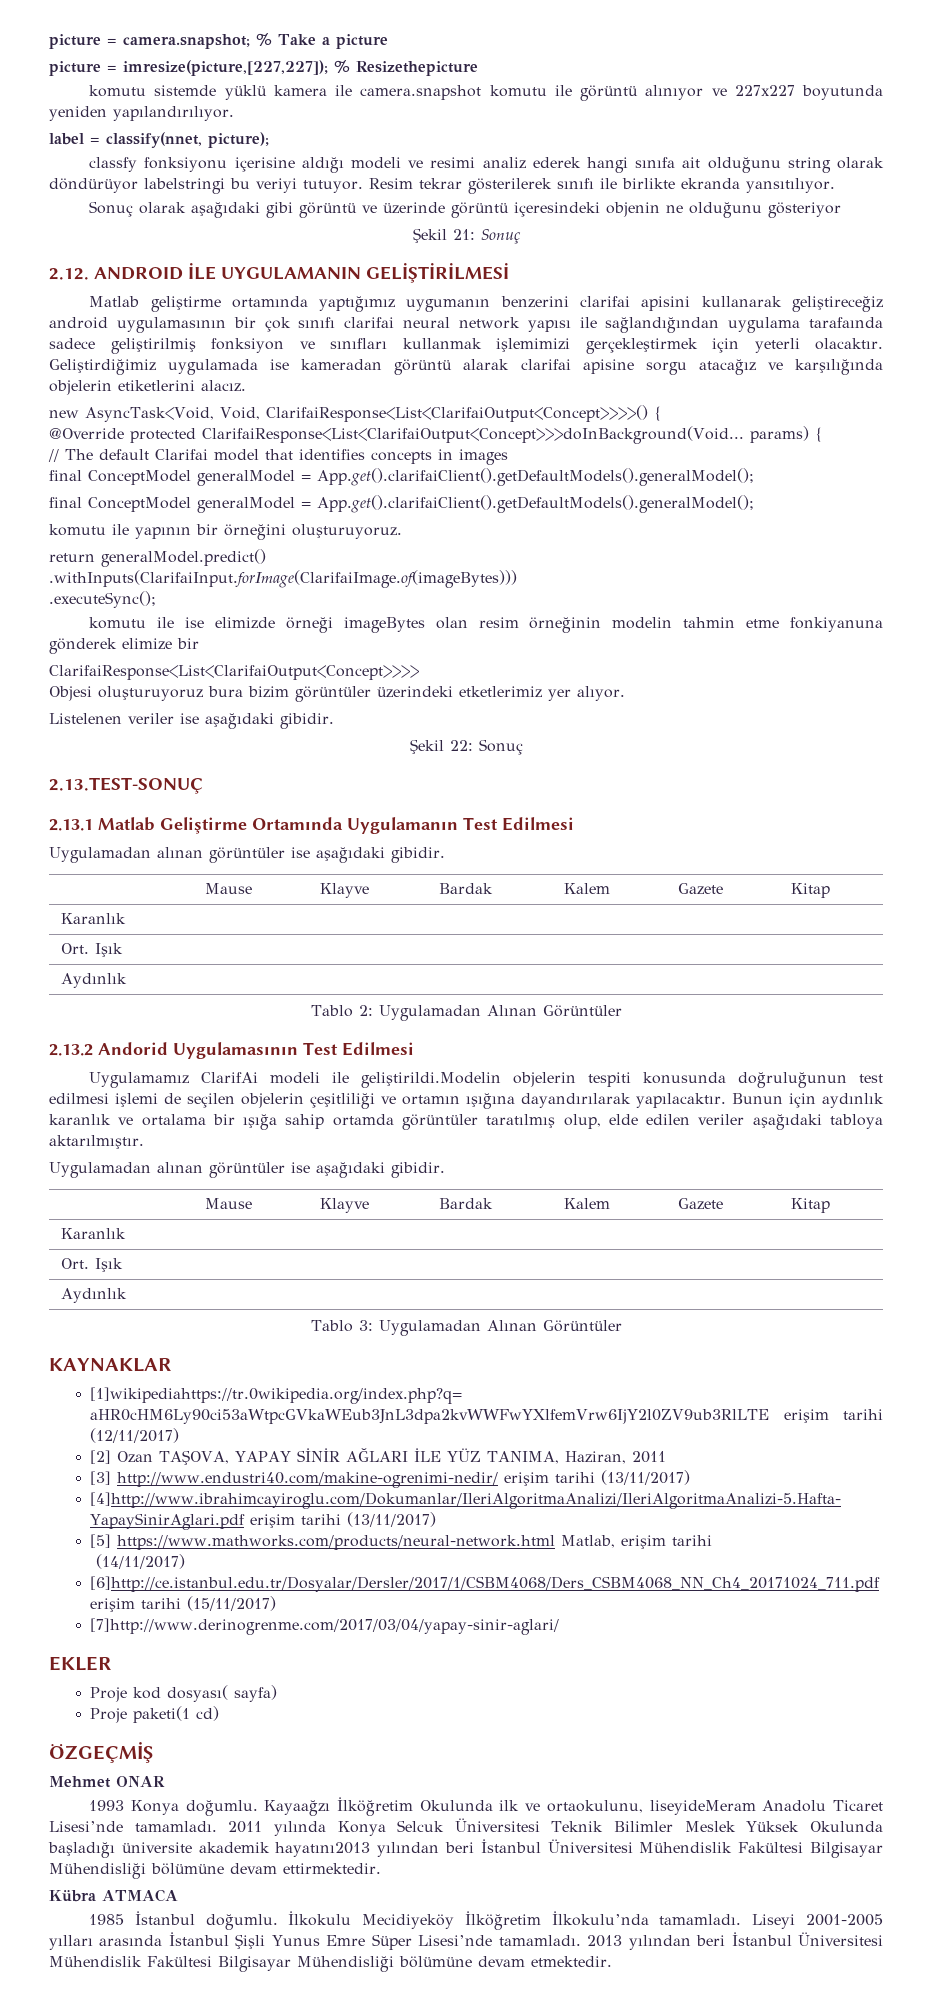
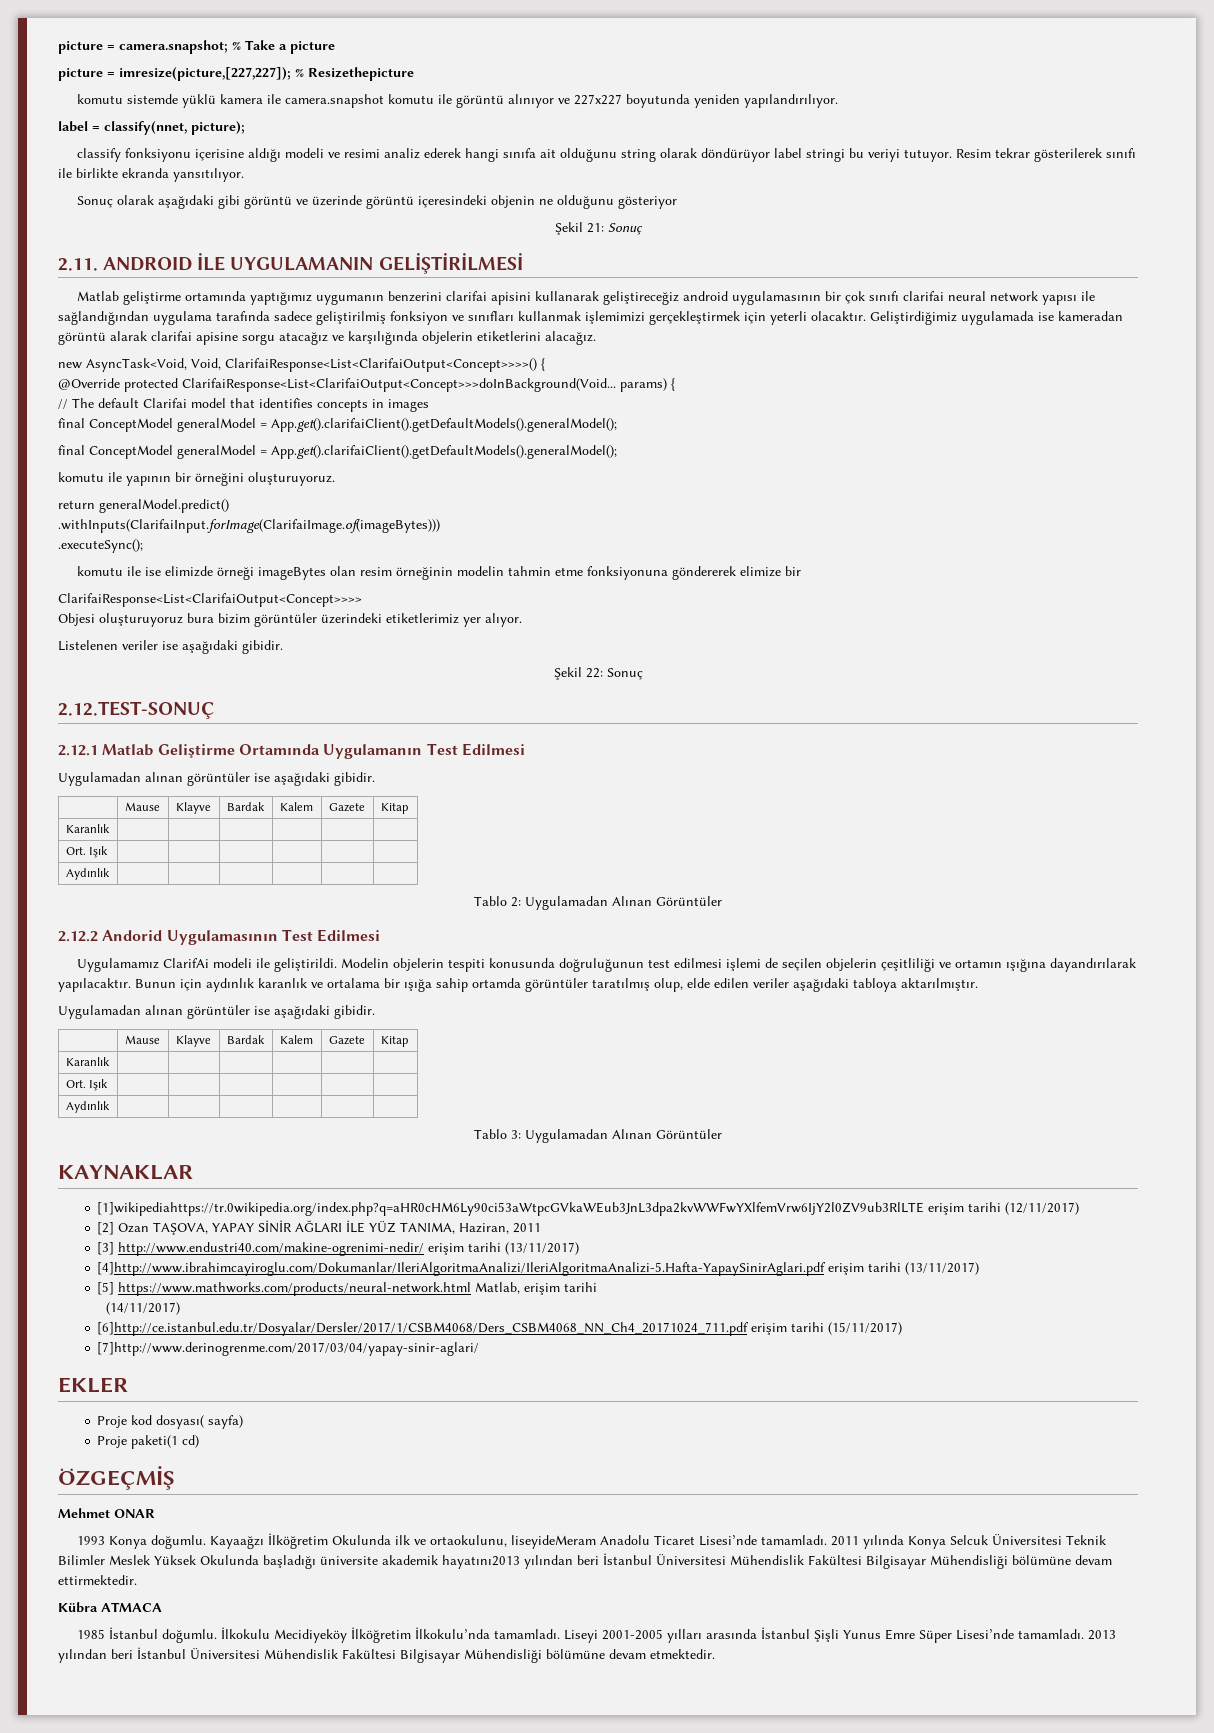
[89,157,138,172] classfy -> [76,148,121,162] classify
[144,178,225,194] labelstringi -> [773,148,845,162] label stringi
[49,268,89,280] 2.12. -> [58,258,98,271] 2.11.
[809,317,884,328] tarafaında -> [216,311,270,321] tarafında
[201,380,246,392] alacız. -> [545,331,596,345] alacağız.
[789,617,883,632] [49,638,117,654] fonkiyanuna gönderek -> [586,566,736,580] fonksiyonuna göndererek
[459,686,542,698] etketlerimiz -> [386,613,459,624] etiketlerimiz
[49,777,203,794] [49,819,93,831] 2.13.TEST-SONUÇ // 2.13.1 -> [58,701,214,719] [58,745,98,756] 2.12.TEST-SONUÇ // 2.12.1
[49,1044,93,1056] 2.13.2 -> [58,931,98,942] 2.12.2
[361,1072,502,1088] geliştirildi.Modelin -> [273,958,389,972] geliştirildi. Modelin

